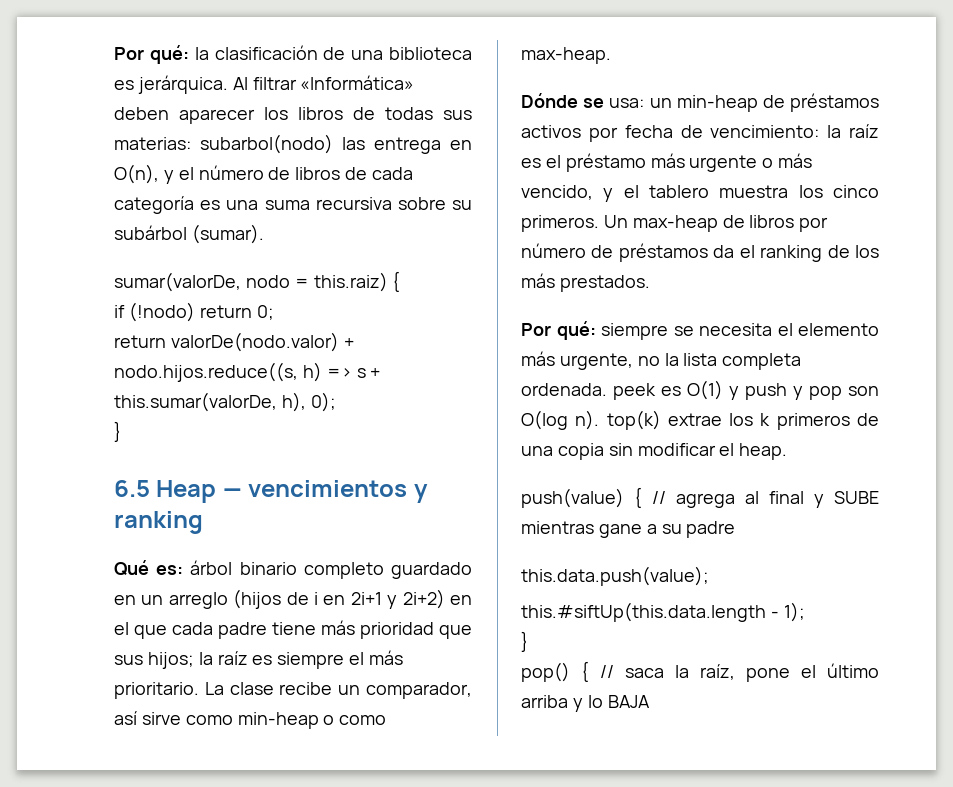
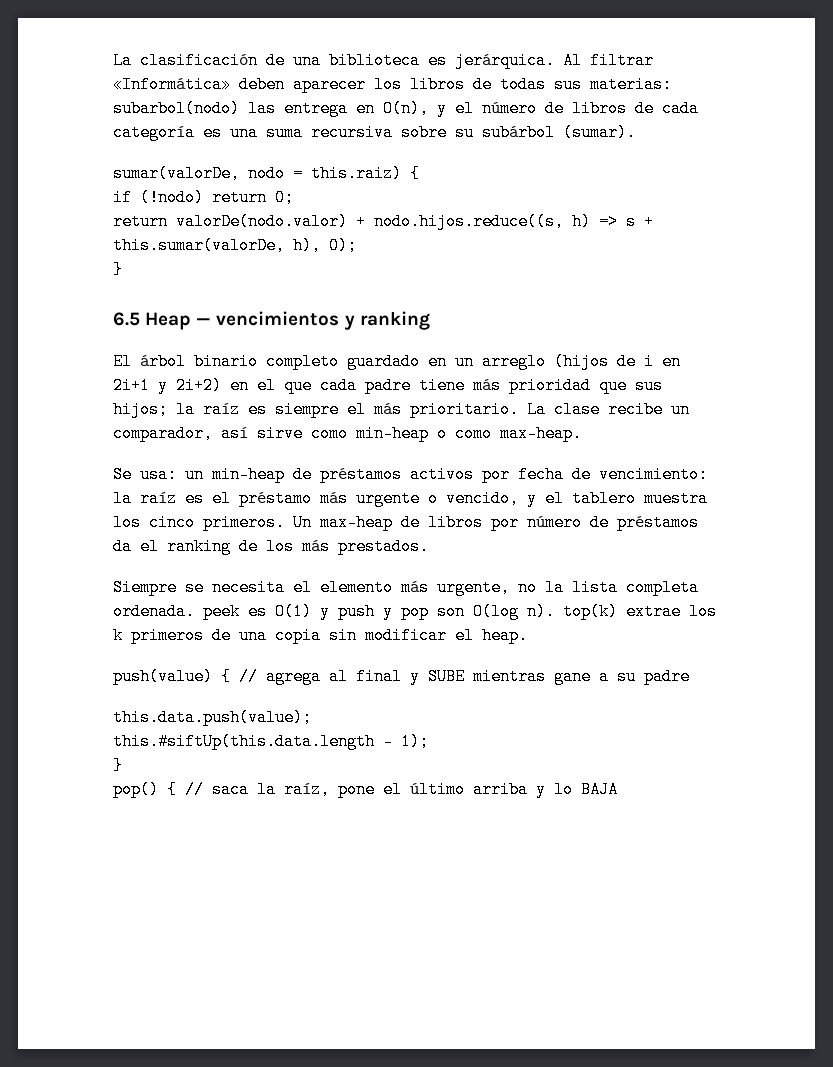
[114,45,209,64] Por qué: la -> [113,52,132,69] La
[114,560,184,576] Qué es: -> [113,353,132,370] El
[521,93,605,108] Dónde se -> [113,466,132,483] Se
[778,153,813,168] más -> (438, 498) none
[521,321,668,340] Por qué: siempre -> [113,579,177,596] Siempre

